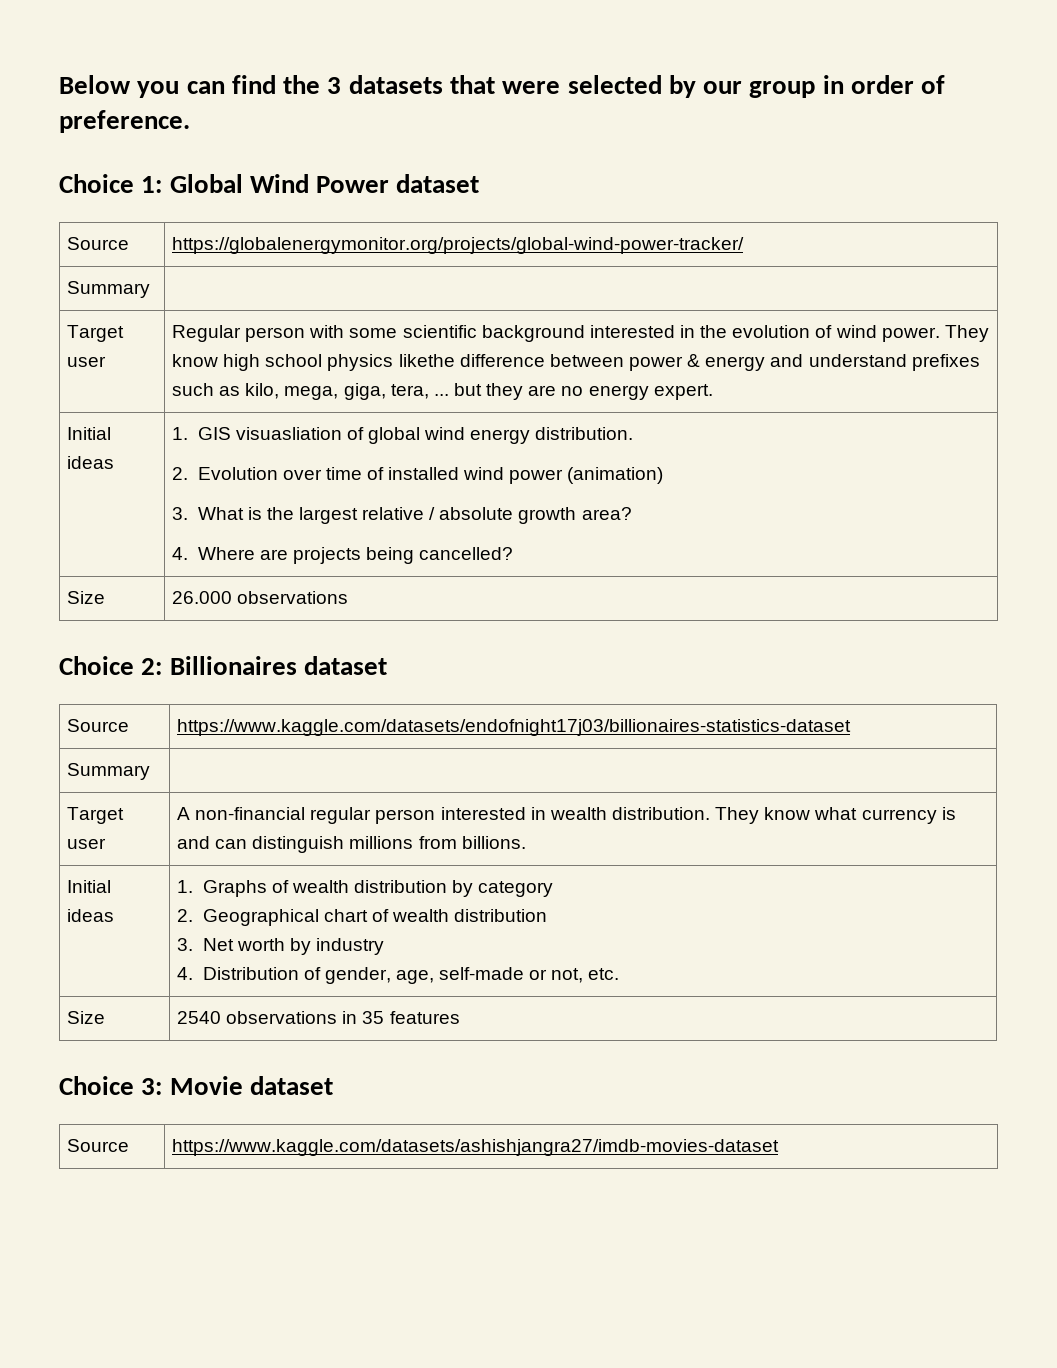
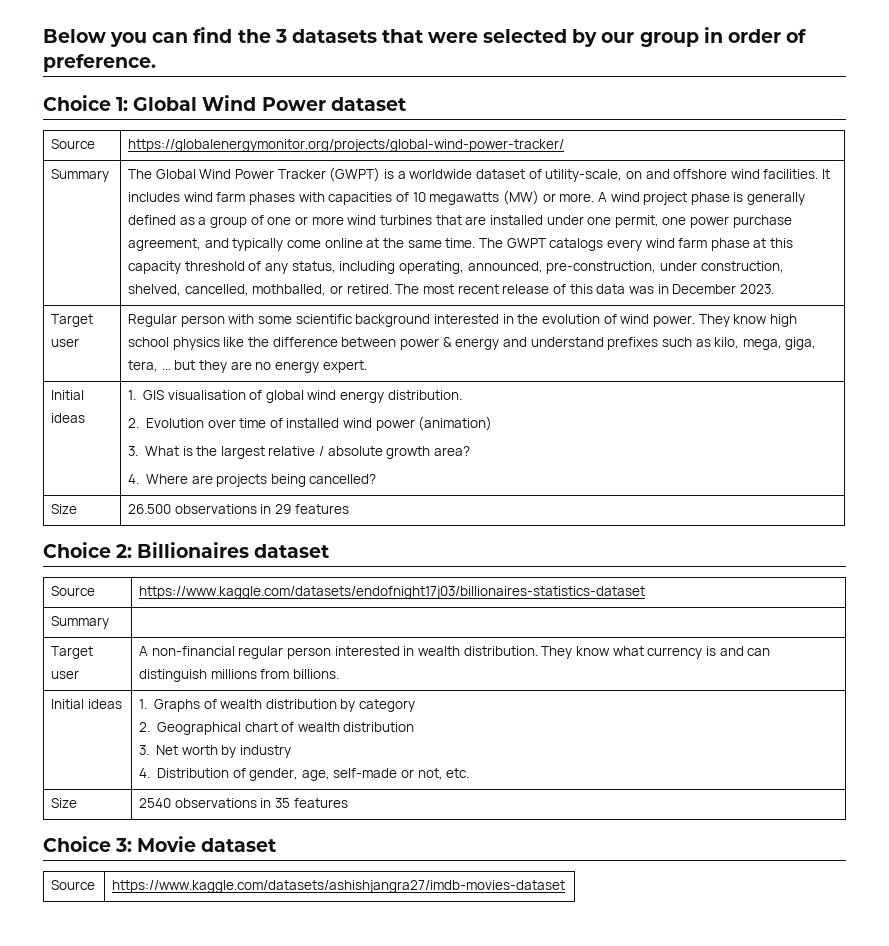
(151, 289) none -> [128,167,831,182] [128,190,806,205] [128,215,792,228] [128,238,794,251] [128,261,784,274] [128,284,774,296] The Global Wind Power Tracker (GWPT) is a worldwide dataset of utility-scale, on and offshore wind facilities. It includes wind farm phases with capacities of 10 megawatts (MW) or more. A wind project phase is generally defined as a group of one or more wind turbines that are installed under one permit, one power purchase agreement, and typically come online at the same time. The GWPT catalogs every wind farm phase at this capacity threshold of any status, including operating, announced, pre-construction, under construction, shelved, cancelled, mothballed, or retired. The most recent release of this data was in December 2023.
[398,354,455,367] likethe -> [223,337,270,347] like the
[235,427,342,440] visuasliation -> [167,390,246,400] visualisation
[172,591,349,604] 26.000 observations -> [128,504,349,514] 26.500 observations in 29 features

